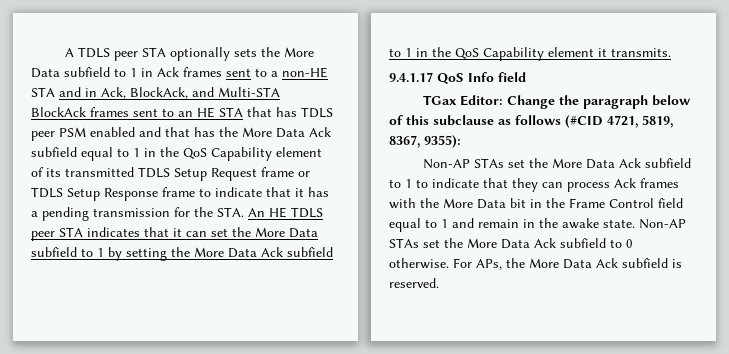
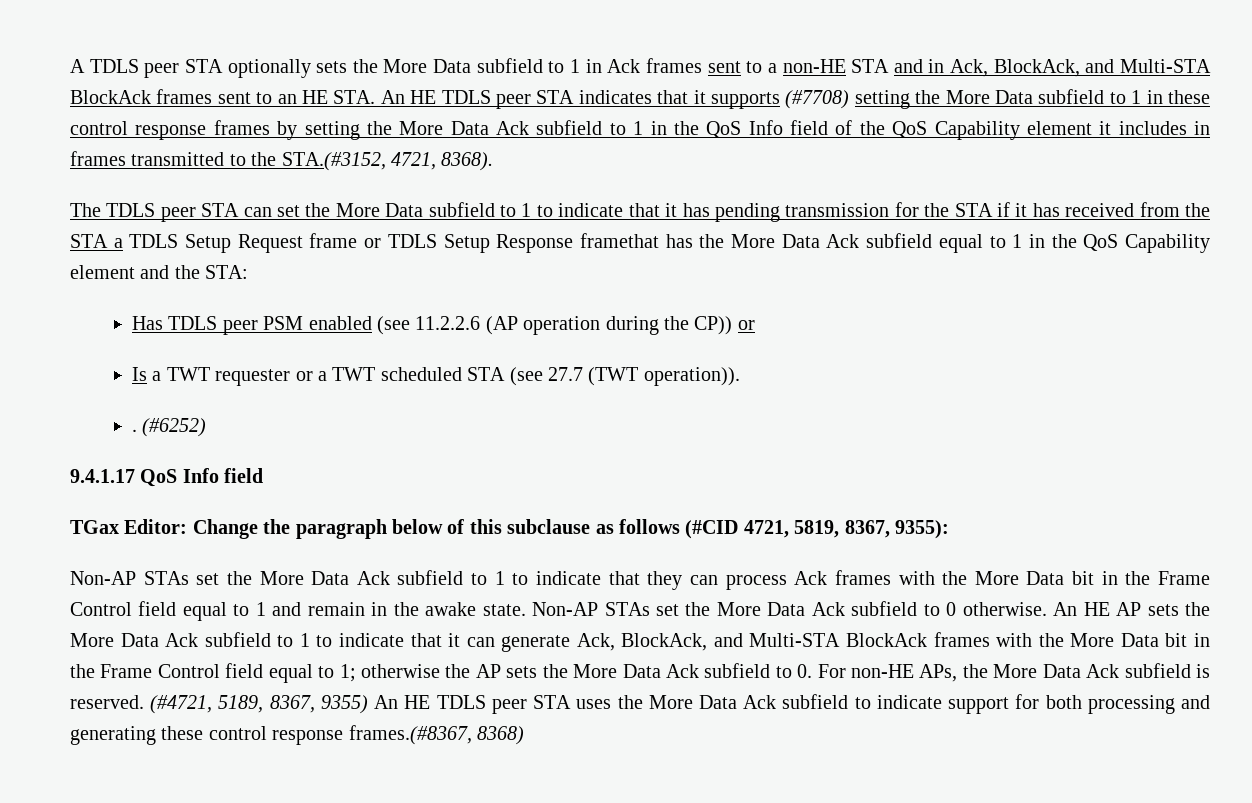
[219,107,333,118] [31,127,190,141] STA that has TDLS peer PSM enabled and that -> [333,89,1210,109] [70,120,1210,140] [70,151,494,171] [70,202,1210,222] [70,233,659,253] STA. An HE TDLS peer STA indicates that it supports (#7708) setting the More Data subfield to 1 in these control response frames by setting the More Data Ack subfield to 1 in the QoS Info field of the QoS Capability element it includes in frames transmitted to the STA.(#3152, 4721, 8368). // The TDLS peer STA can set the More Data subfield to 1 to indicate that it has pending transmission for the STA if it has received from the STA a TDLS Setup Request frame or TDLS Setup Response framethat
[31,167,310,181] [31,187,329,201] [31,207,323,221] [31,227,318,241] [31,247,333,261] [389,47,671,61] of its transmitted TDLS Setup Request frame or TDLS Setup Response frame to indicate that it has a pending transmission for the STA. An HE TDLS peer STA indicates that it can set the More Data subfield to 1 by setting the More Data Ack subfield to 1 in the QoS Capability element it transmits. -> [140,265,249,279] [131,316,755,335] [131,367,740,386] [131,418,207,437] and the STA: // Has TDLS peer PSM enabled (see 11.2.2.6 (AP operation during the CP)) or // Is a TWT requester or a TWT scheduled STA (see 27.7 (TWT operation)). // . (#6252)
[453,258,472,268] For -> [1053,602,1210,616] [70,632,1210,652] [70,663,915,683] An HE AP sets the More Data Ack subfield to 1 to indicate that it can generate Ack, BlockAck, and Multi-STA BlockAck frames with the More Data bit in the Frame Control field equal to 1; otherwise the AP sets the More Data Ack subfield to 0. For non-HE
(439, 283) none -> [150,694,1211,714] [70,725,524,745] (#4721, 5189, 8367, 9355) An HE TDLS peer STA uses the More Data Ack subfield to indicate support for both processing and generating these control response frames.(#8367, 8368)

